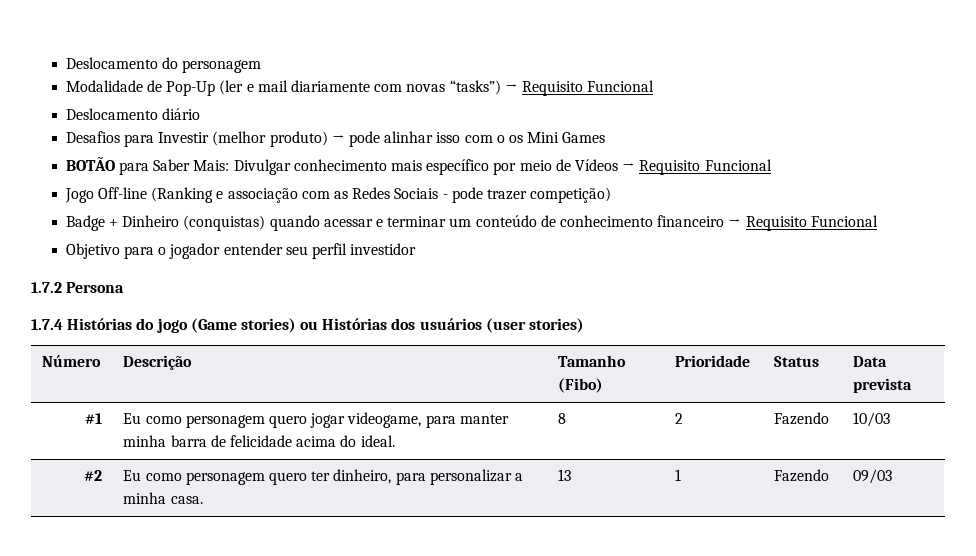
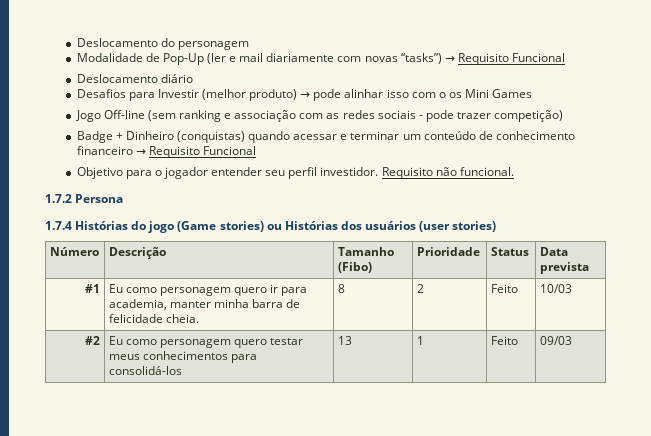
[65,157,772,175] // BOTÃO para Saber Mais: Divulgar conhecimento mais específico por meio de Vídeos → Requisito Funcional -> (533, 93) none
[151,187,214,203] (Ranking -> [147,110,222,122] (sem ranking
[352,187,439,199] Redes Sociais -> [342,110,416,119] redes sociais
[350,243,417,255] investidor -> [320,167,514,179] investidor. Requisito não funcional.
[310,412,456,428] jogar videogame, para -> [270,284,308,296] [108,299,167,310] ir para academia,
[296,435,395,447] acima do ideal. -> [166,314,200,323] cheia.
[774,412,830,425] Fazendo -> [490,284,518,293] Feito
[311,469,523,485] [123,492,203,504] ter dinheiro, para personalizar a minha casa. -> [270,338,304,345] [108,351,258,363] [108,366,182,375] testar meus conhecimentos para consolidá-los
[774,469,830,482] Fazendo -> [490,336,518,345] Feito

